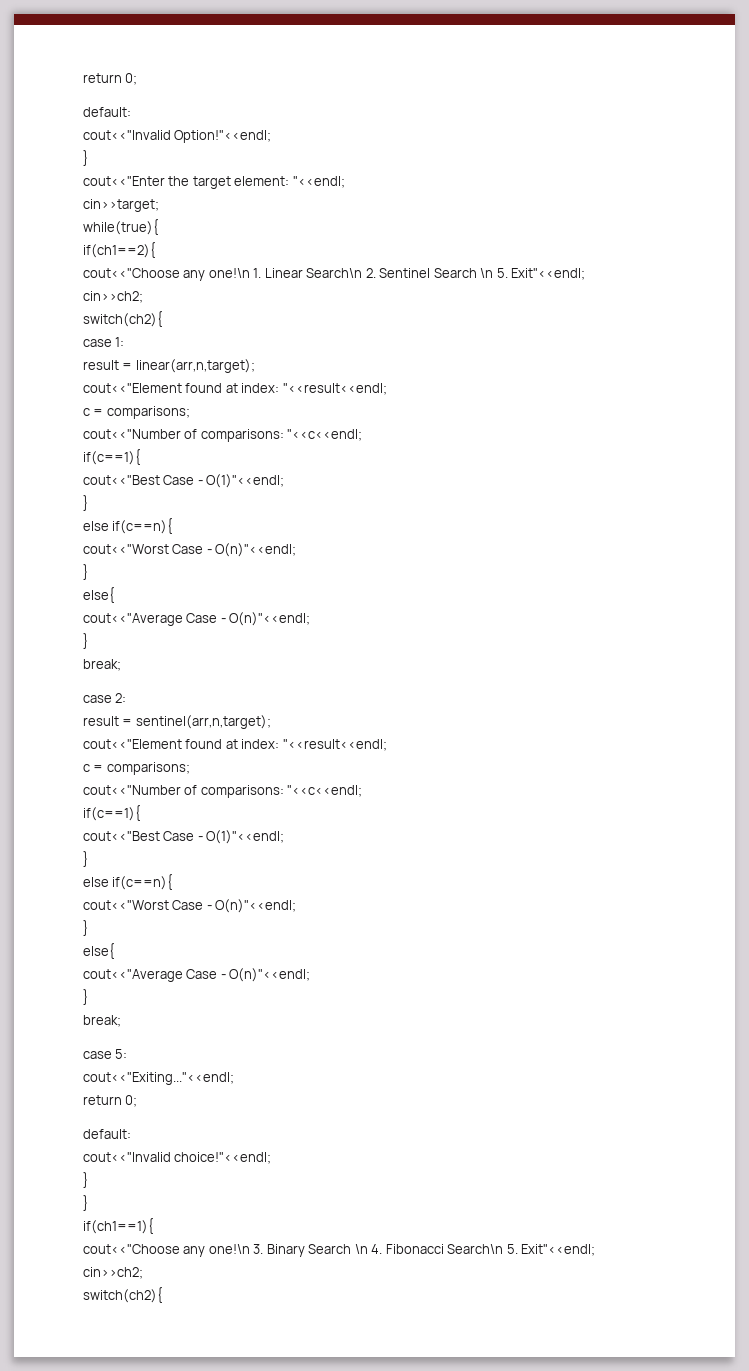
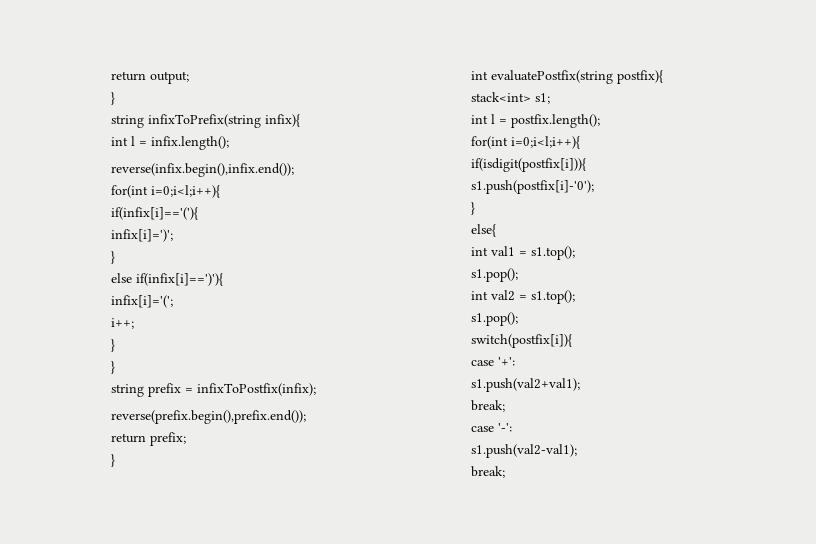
[82,73,138,85] [82,107,131,117] [82,130,272,143] [82,150,88,166] [82,176,345,189] [82,199,159,212] [82,219,158,235] [82,242,155,258] [82,268,586,281] [82,291,143,303] [82,311,162,327] [82,337,125,347] [82,359,255,373] [82,383,387,395] [82,406,190,419] [82,429,363,442] [82,449,140,465] [82,474,285,488] [82,495,88,511] [82,518,173,534] [82,543,297,557] [82,564,88,580] [82,587,114,603] [82,612,311,626] [82,633,88,649] [82,659,121,671] [82,693,127,703] [82,715,271,729] [82,739,387,751] [82,762,190,775] [82,785,363,798] [82,805,140,821] [82,830,285,844] [82,851,88,867] [82,874,173,890] [82,899,297,913] [82,920,88,936] [82,943,114,959] [82,968,311,982] [82,989,88,1005] [82,1015,121,1027] [82,1049,128,1059] [82,1072,234,1085] [82,1095,138,1107] [82,1129,131,1139] [82,1152,272,1164] [82,1172,88,1188] [82,1195,88,1211] [82,1218,153,1234] [82,1244,596,1257] [82,1267,143,1279] [82,1287,162,1303] return 0; // default: // cout<<"Invalid Option!"<<endl; // } // cout<<"Enter the target element: "<<endl; // cin>>target; // while(true){ // if(ch1==2){ // cout<<"Choose any one!\n 1. Linear Search\n 2. Sentinel Search \n 5. Exit"<<endl; // cin>>ch2; // switch(ch2){ // case 1: // result = linear(arr,n,target); // cout<<"Element found at index: "<<result<<endl; // c = comparisons; // cout<<"Number of comparisons: "<<c<<endl; // if(c==1){ // cout<<"Best Case - O(1)"<<endl; // } // else if(c==n){ // cout<<"Worst Case - O(n)"<<endl; // } // else{ // cout<<"Average Case - O(n)"<<endl; // } // break; // case 2: // result = sentinel(arr,n,target); // cout<<"Element found at index: "<<result<<endl; // c = comparisons; // cout<<"Number of comparisons: "<<c<<endl; // if(c==1){ // cout<<"Best Case - O(1)"<<endl; // } // else if(c==n){ // cout<<"Worst Case - O(n)"<<endl; // } // else{ // cout<<"Average Case - O(n)"<<endl; // } // break; // case 5: // cout<<"Exiting..."<<endl; // return 0; // default: // cout<<"Invalid choice!"<<endl; // } // } // if(ch1==1){ // cout<<"Choose any one!\n 3. Binary Search \n 4. Fibonacci Search\n 5. Exit"<<endl; // cin>>ch2; // switch(ch2){ -> [111,71,190,84] [111,92,116,105] [111,114,301,128] [111,136,230,150] [111,163,295,177] [111,185,221,198] [111,207,199,220] [111,229,174,242] [111,251,116,264] [111,273,224,286] [111,295,174,308] [111,318,135,329] [111,339,116,352] [111,361,116,374] [111,383,317,397] [111,410,307,424] [111,432,187,446] [111,454,116,467] [471,70,664,84] [471,92,551,104] [471,114,601,128] [471,136,581,149] [471,158,587,172] [471,180,595,194] [471,202,476,215] [471,224,497,237] [471,246,576,260] [471,268,519,282] [471,290,576,304] [471,312,519,326] [471,334,573,348] [471,357,516,366] [471,378,581,392] [471,400,506,412] [471,423,513,432] [471,444,578,458] [471,466,506,478] return output; // } // string infixToPrefix(string infix){ // int l = infix.length(); // reverse(infix.begin(),infix.end()); // for(int i=0;i<l;i++){ // if(infix[i]=='('){ // infix[i]=')'; // } // else if(infix[i]==')'){ // infix[i]='('; // i++; // } // } // string prefix = infixToPostfix(infix); // reverse(prefix.begin(),prefix.end()); // return prefix; // } // int evaluatePostfix(string postfix){ // stack<int> s1; // int l = postfix.length(); // for(int i=0;i<l;i++){ // if(isdigit(postfix[i])){ // s1.push(postfix[i]-'0'); // } // else{ // int val1 = s1.top(); // s1.pop(); // int val2 = s1.top(); // s1.pop(); // switch(postfix[i]){ // case '+': // s1.push(val2+val1); // break; // case '-': // s1.push(val2-val1); // break;

